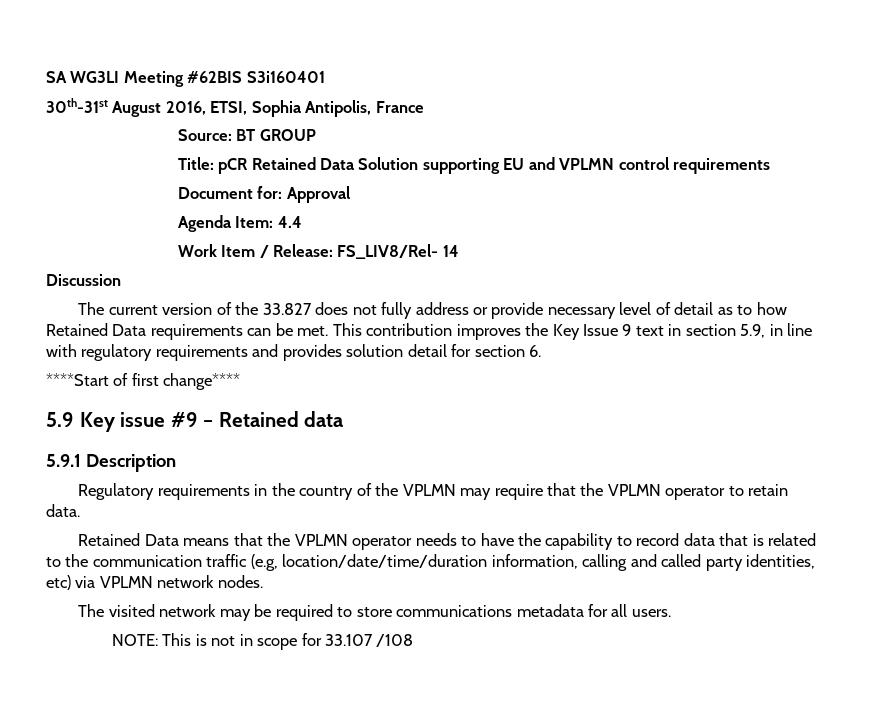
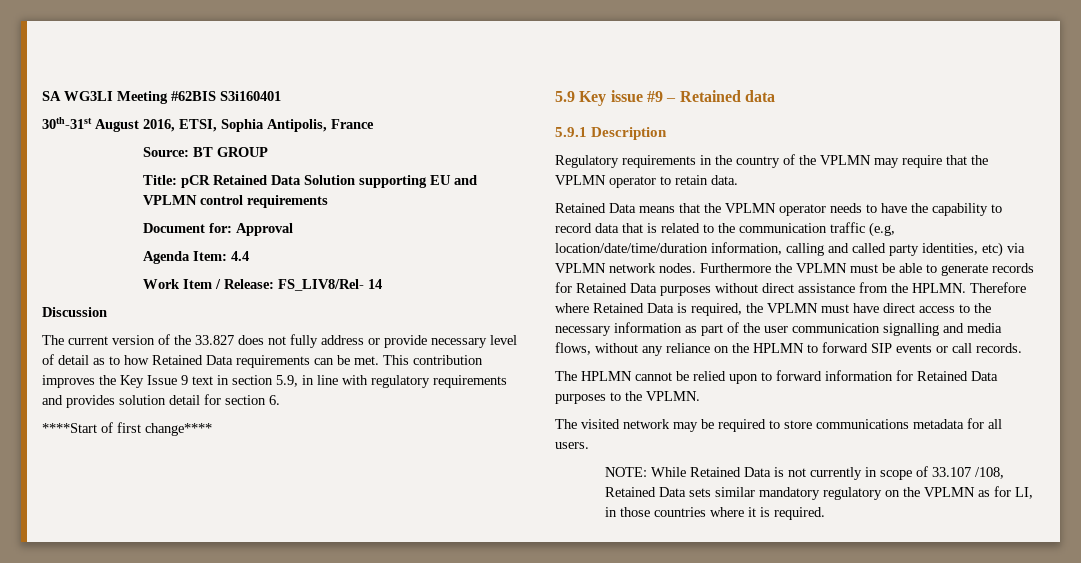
(263, 581) none -> [700,263,1034,276] [555,282,1026,296] [555,303,991,316] [555,322,1002,336] [555,342,1022,356] [555,370,998,384] [555,391,700,404] Furthermore the VPLMN must be able to generate records for Retained Data purposes without direct assistance from the HPLMN. Therefore where Retained Data is required, the VPLMN must have direct access to the necessary information as part of the user communication signalling and media flows, without any reliance on the HPLMN to forward SIP events or call records. // The HPLMN cannot be relied upon to forward information for Retained Data purposes to the VPLMN.
[162,633,192,646] This -> [651,467,772,477] While Retained Data
(236, 641) none -> [810,467,863,480] currently
[301,633,414,647] for 33.107 /108 -> [916,466,1005,479] [605,486,1034,500] [605,507,826,520] of 33.107 /108, Retained Data sets similar mandatory regulatory on the VPLMN as for LI, in those countries where it is required.

